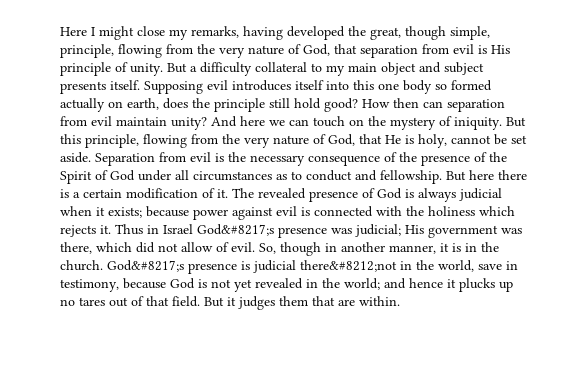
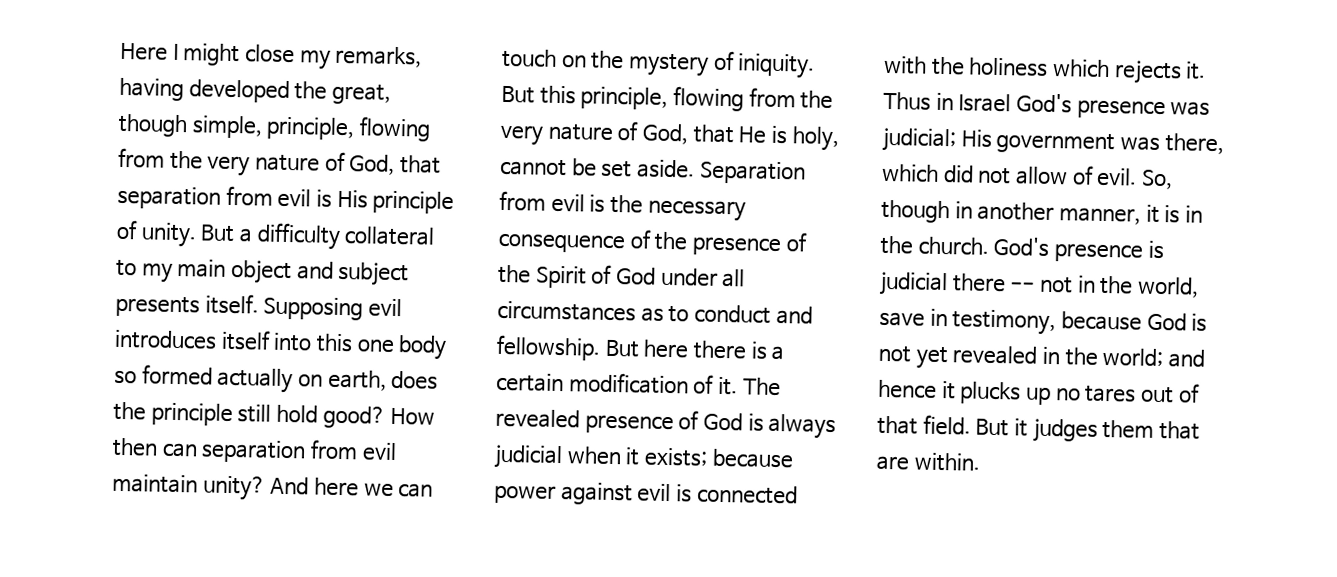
[197,224,274,236] God&#8217;s -> [1016,93,1073,114] God's
[107,260,184,272] God&#8217;s -> [993,236,1050,257] God's
[300,260,397,272] there&#8212;not -> [951,273,1073,294] there -- not

